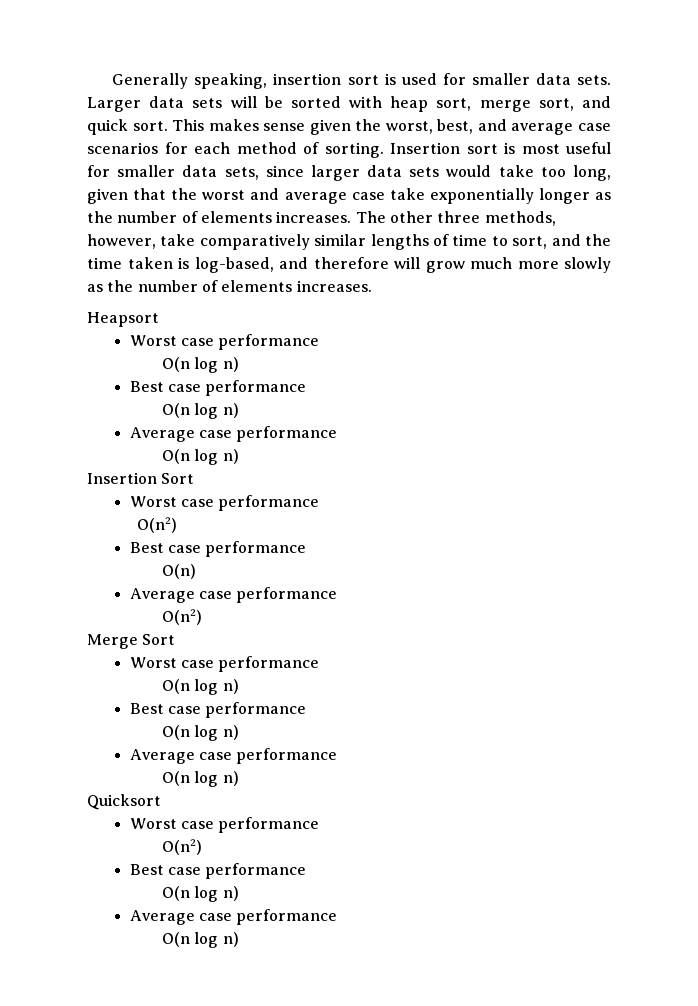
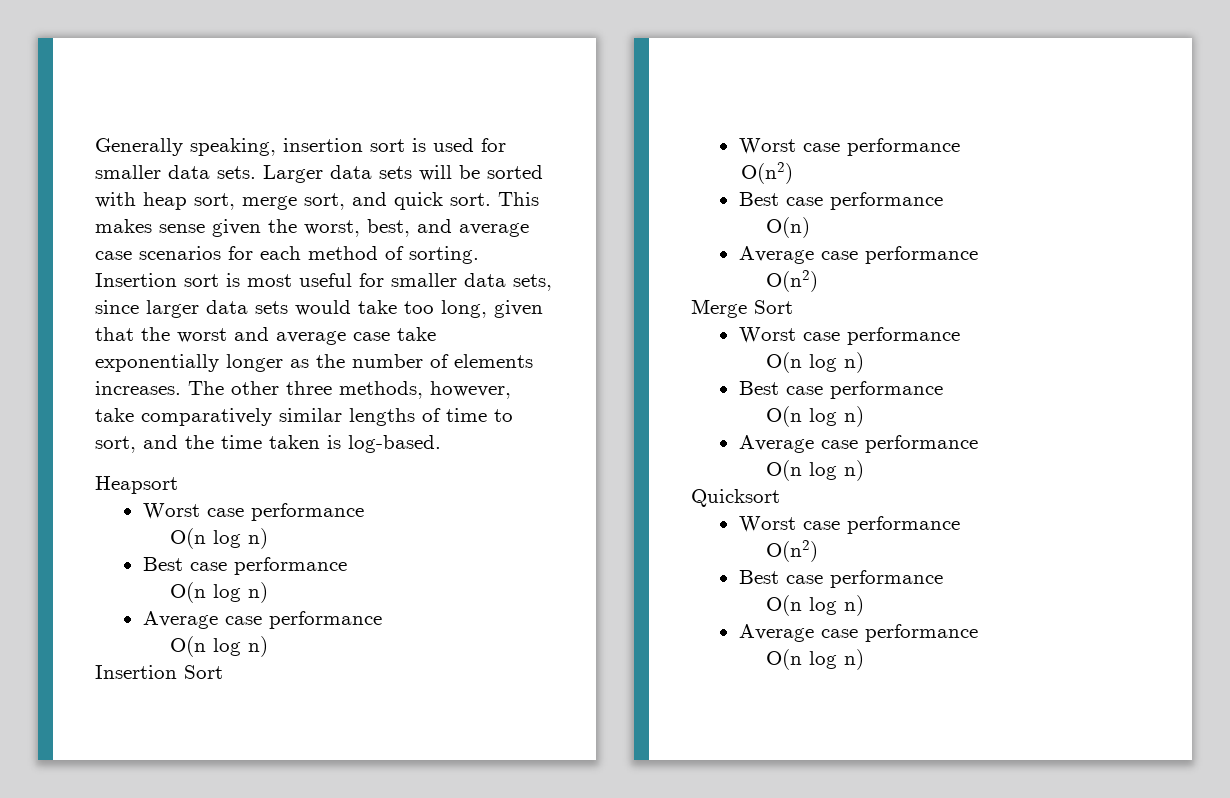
[194,257,611,273] [87,280,372,292] log-based, and therefore will grow much more slowly as the number of elements increases. -> [348,435,441,453] log-based.

